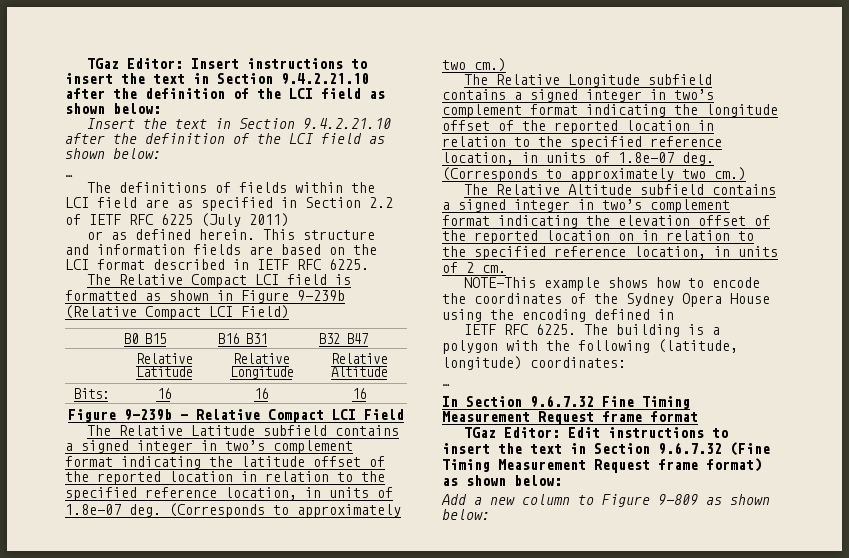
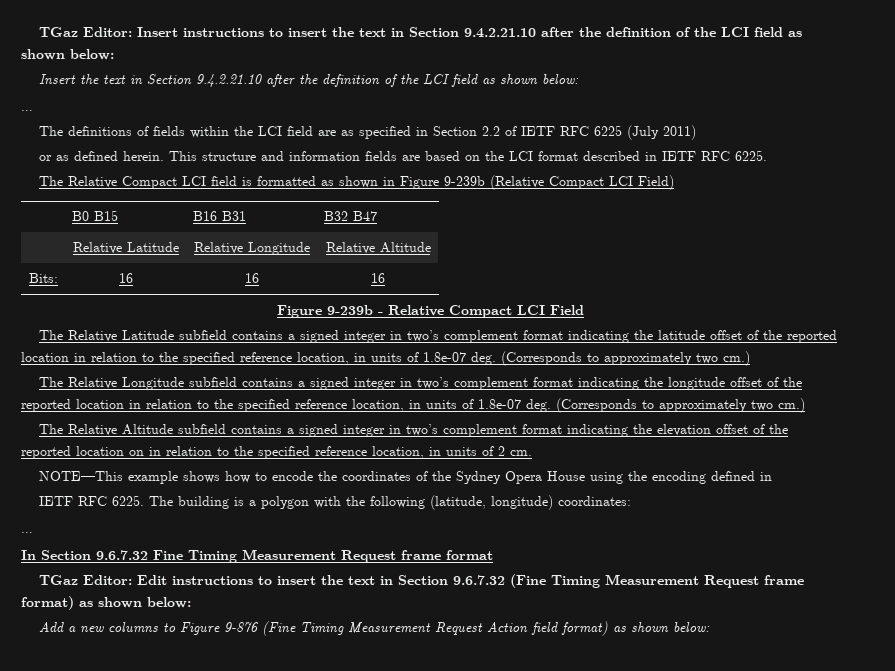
[522,494,570,505] column -> [108,622,159,633] columns
[658,494,698,506] 9-809 -> [224,621,609,636] 9-876 (Fine Timing Measurement Request Action field format)

